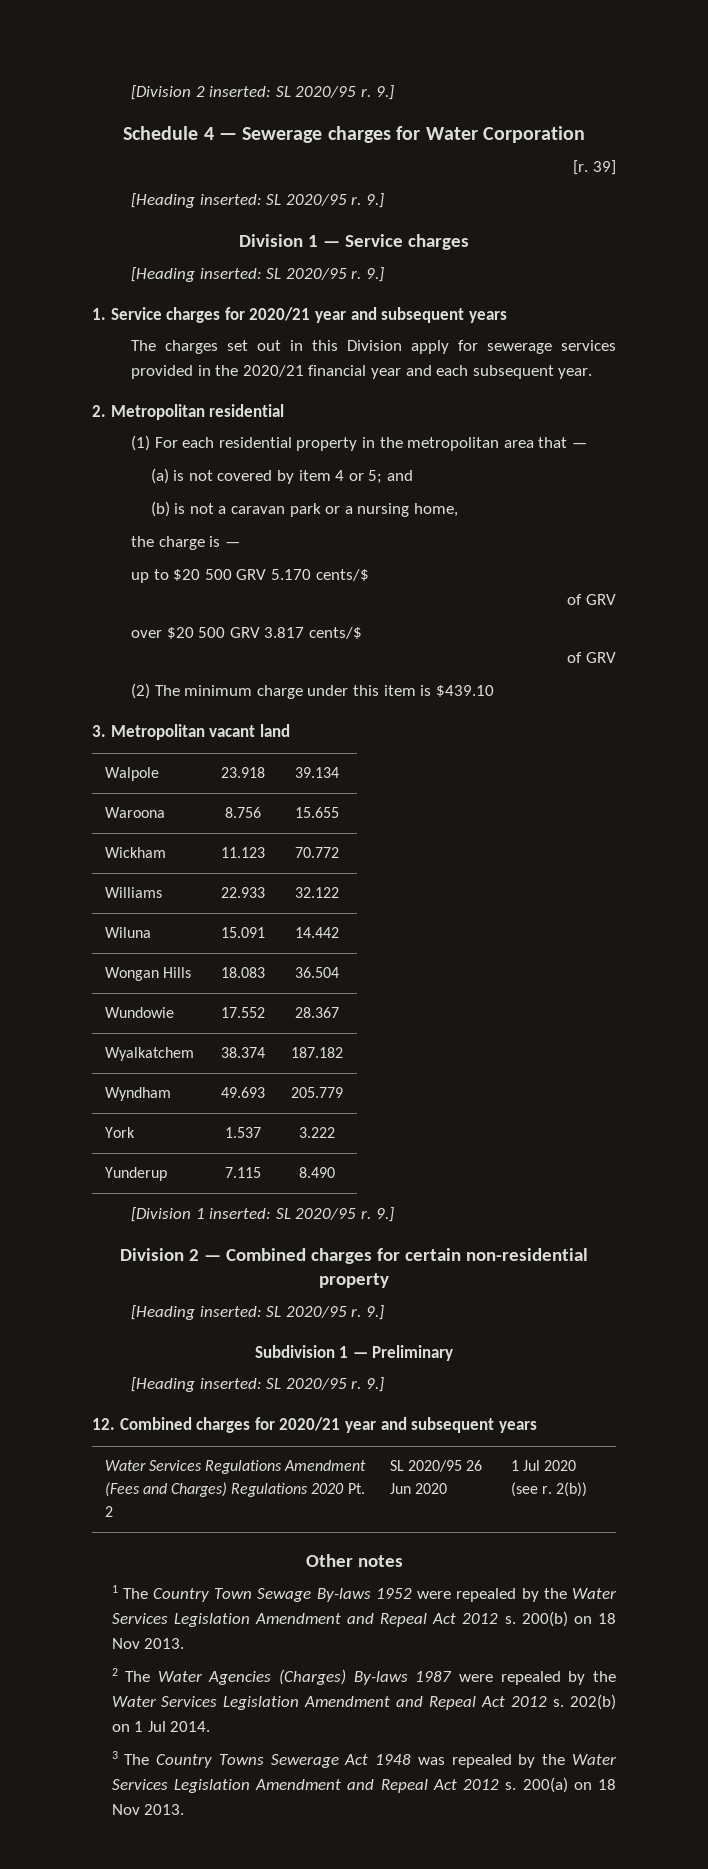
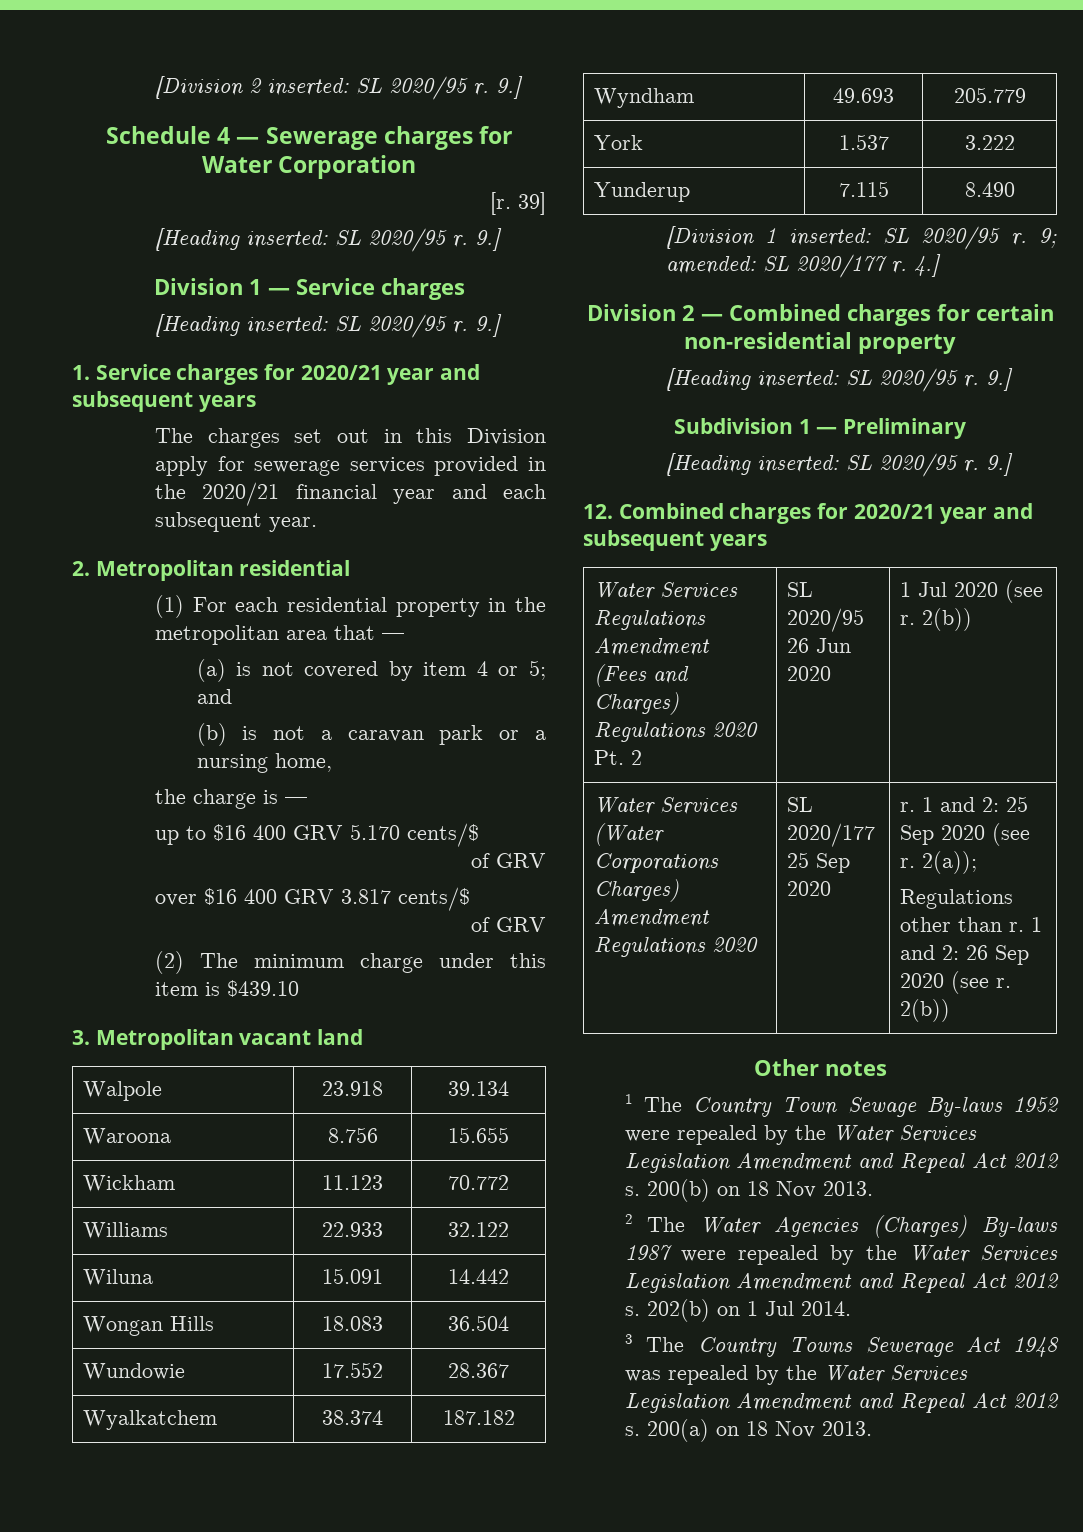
[173,569,232,581] $20 500 -> [213,824,287,841] $16 400
[166,627,226,639] $20 500 -> [204,888,278,905] $16 400
[375,1207,394,1222] 9.] -> [1039,228,1057,248] [666,254,942,278] 9; amended: SL 2020/177 r. 4.]
(588, 1489) none -> [593,797,738,815] [593,823,664,846] [593,853,719,873] [593,879,679,902] [593,908,710,927] [593,937,758,957] [786,797,813,812] [786,823,875,847] [786,852,850,873] [786,881,831,896] [899,796,1028,812] [899,823,1030,846] [899,851,977,874] [899,889,1013,909] [899,917,1042,932] [899,945,1029,965] [899,971,1011,994] [899,999,950,1022] // Water Services (Water Corporations Charges) Amendment Regulations 2020 | SL 2020/177 25 Sep 2020 | r. 1 and 2: 25 Sep 2020 (see r. 2(a)); // Regulations other than r. 1 and 2: 26 Sep 2020 (see r. 2(b))

